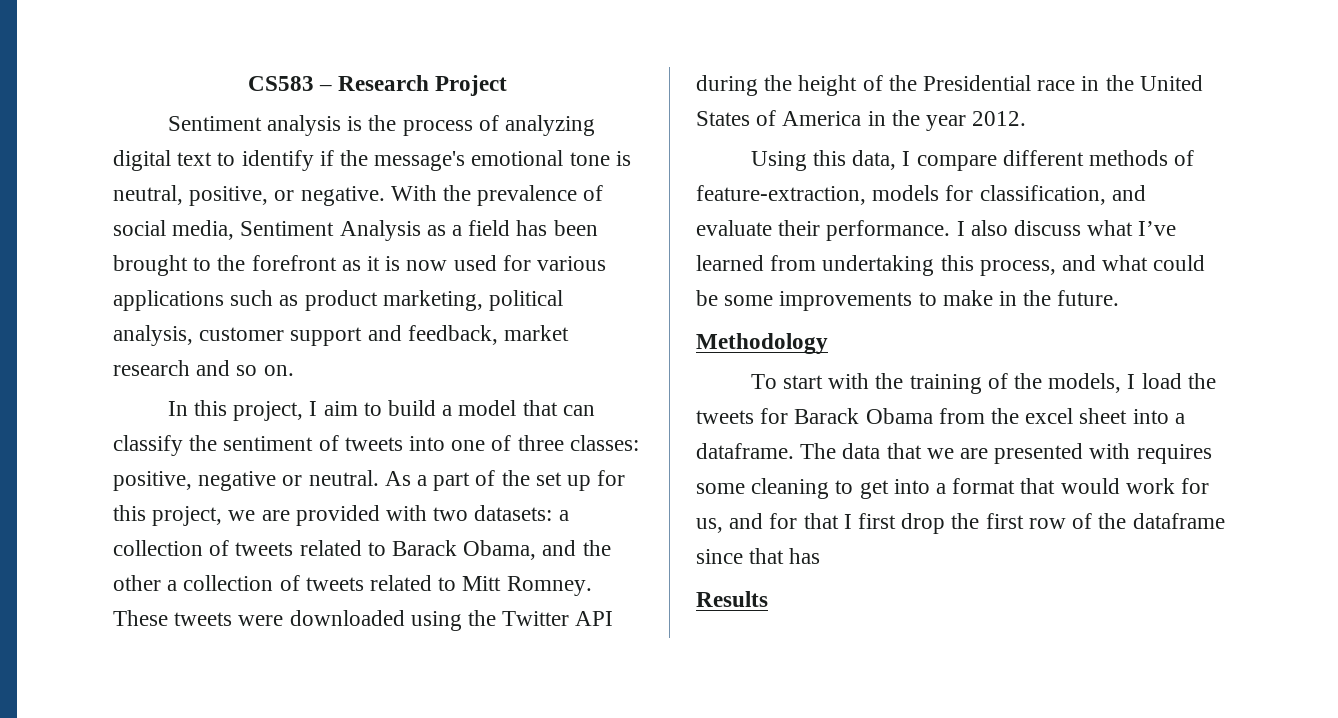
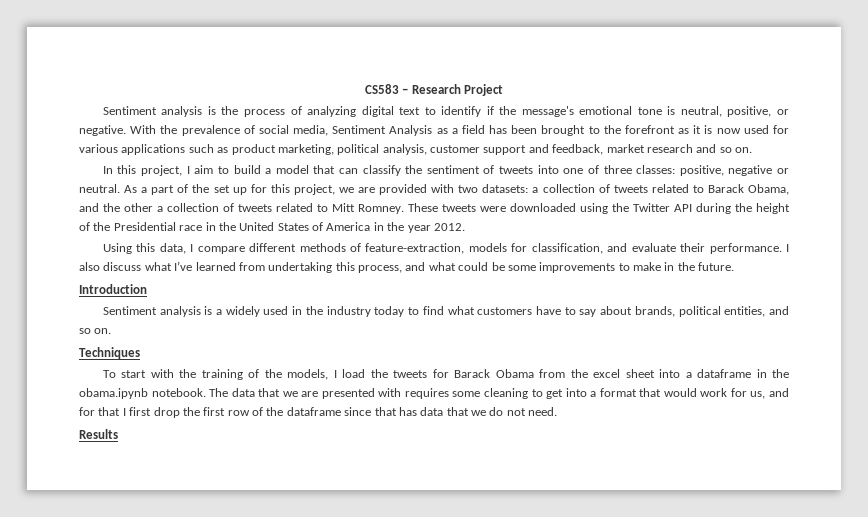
[696,333,828,354] Methodology -> [79,284,147,294] [102,306,790,317] [79,328,112,334] [79,347,140,359] Introduction // Sentiment analysis is a widely used in the industry today to find what customers have to say about brands, political entities, and so on. // Techniques
[696,443,794,459] dataframe. -> [697,369,789,378] [79,388,206,399] dataframe in the obama.ipynb notebook.
(821, 556) none -> [420,407,558,416] data that we do not need.

